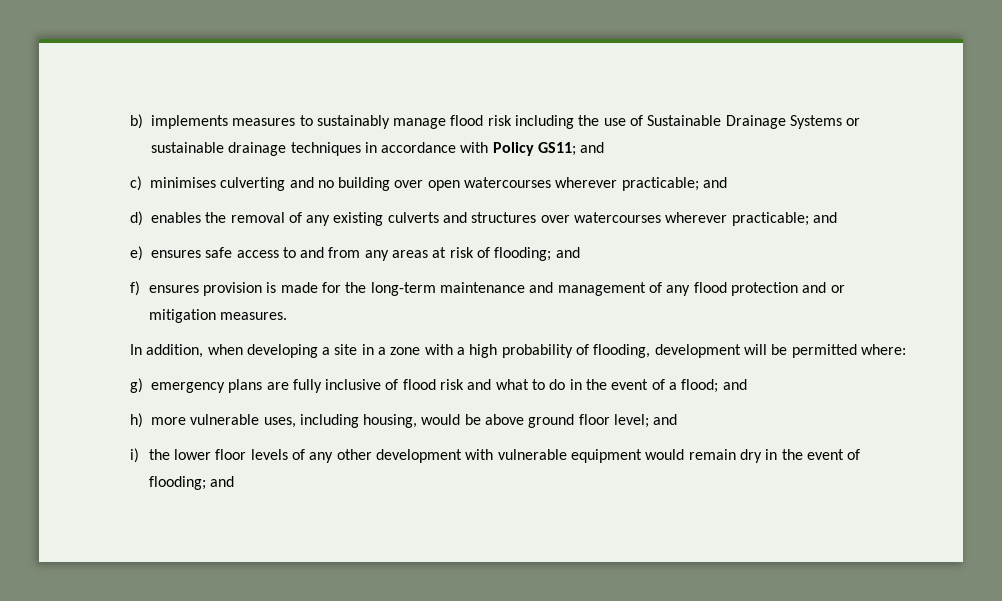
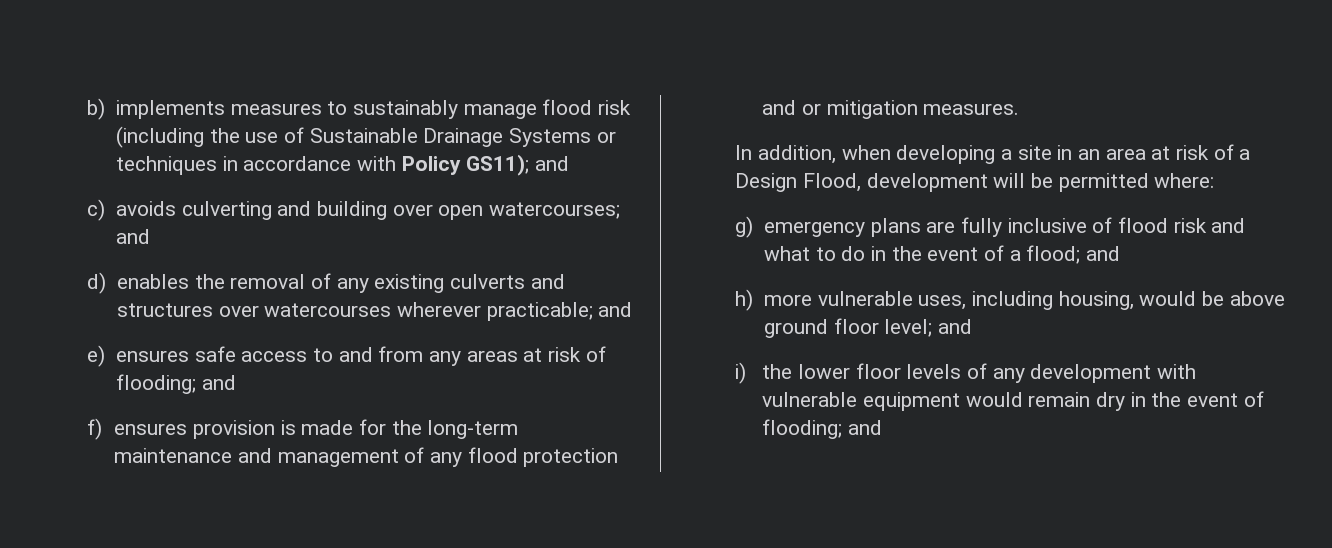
[515,115,575,129] including -> [115,126,204,148] (including
[150,142,287,156] sustainable drainage -> (616, 137) none
[538,142,577,156] GS11; -> [466,154,530,176] GS11);
[149,177,216,188] minimises -> [115,201,176,216] avoids
[317,180,334,188] no -> (312, 208) none
[464,177,699,191] watercourses wherever practicable; -> [488,202,620,219] watercourses;
[378,344,651,358] a zone with a high probability of flooding, -> [1078,144,1251,160] [735,173,862,192] an area at risk of a Design Flood,
[336,449,372,460] other -> (1025, 375) none

